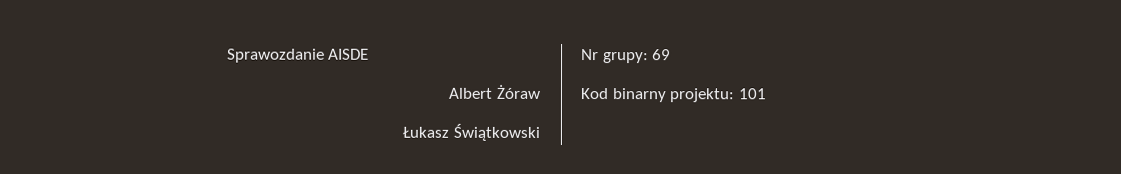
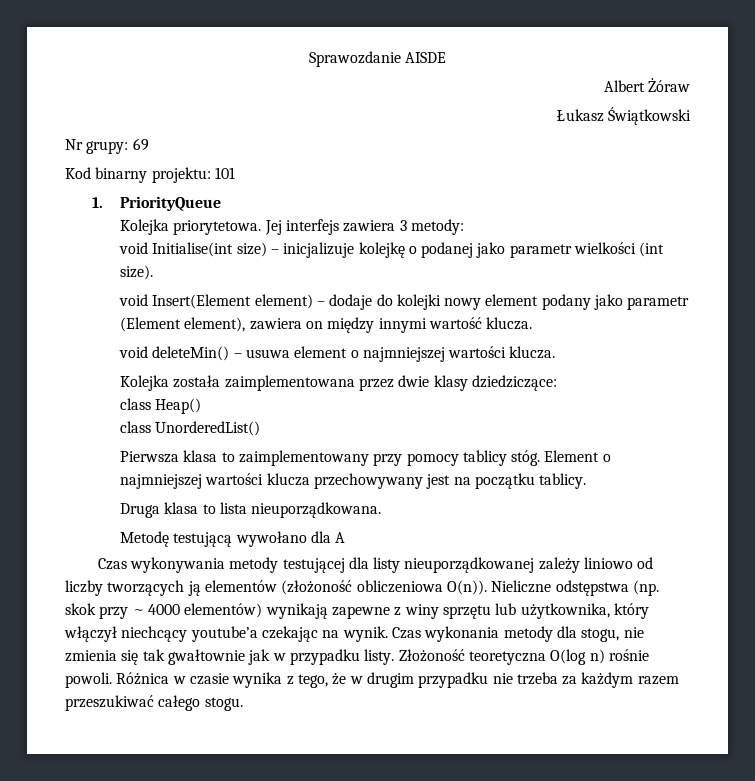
(766, 94) none -> [92,196,221,211] [119,219,464,235] [118,242,665,258] [119,265,153,280] [118,294,690,310] [119,317,533,333] [118,346,556,362] [119,375,557,391] [119,398,202,414] [119,421,261,436] [119,450,611,466] [119,473,587,489] [119,502,382,518] [119,531,346,547] [97,557,654,573] [65,580,659,596] [65,603,649,619] [64,626,644,642] [65,649,649,665] [65,672,679,688] [65,695,243,711] // 1. PriorityQueue // Kolejka priorytetowa. Jej interfejs zawiera 3 metody: // void Initialise(int size) – inicjalizuje kolejkę o podanej jako parametr wielkości (int size). // void Insert(Element element) – dodaje do kolejki nowy element podany jako parametr (Element element), zawiera on między innymi wartość klucza. // void deleteMin() – usuwa element o najmniejszej wartości klucza. // Kolejka została zaimplementowana przez dwie klasy dziedziczące: // class Heap() // class UnorderedList() // Pierwsza klasa to zaimplementowany przy pomocy tablicy stóg. Element o najmniejszej wartości klucza przechowywany jest na początku tablicy. // Druga klasa to lista nieuporządkowana. // Metodę testującą wywołano dla A // Czas wykonywania metody testującej dla listy nieuporządkowanej zależy liniowo od liczby tworzących ją elementów (złożoność obliczeniowa O(n)). Nieliczne odstępstwa (np. skok przy ~ 4000 elementów) wynikają zapewne z winy sprzętu lub użytkownika, który włączył niechcący youtube’a czekając na wynik. Czas wykonania metody dla stogu, nie zmienia się tak gwałtownie jak w przypadku listy. Złożoność teoretyczna O(log n) rośnie powoli. Różnica w czasie wynika z tego, że w drugim przypadku nie trzeba za każdym razem przeszukiwać całego stogu.

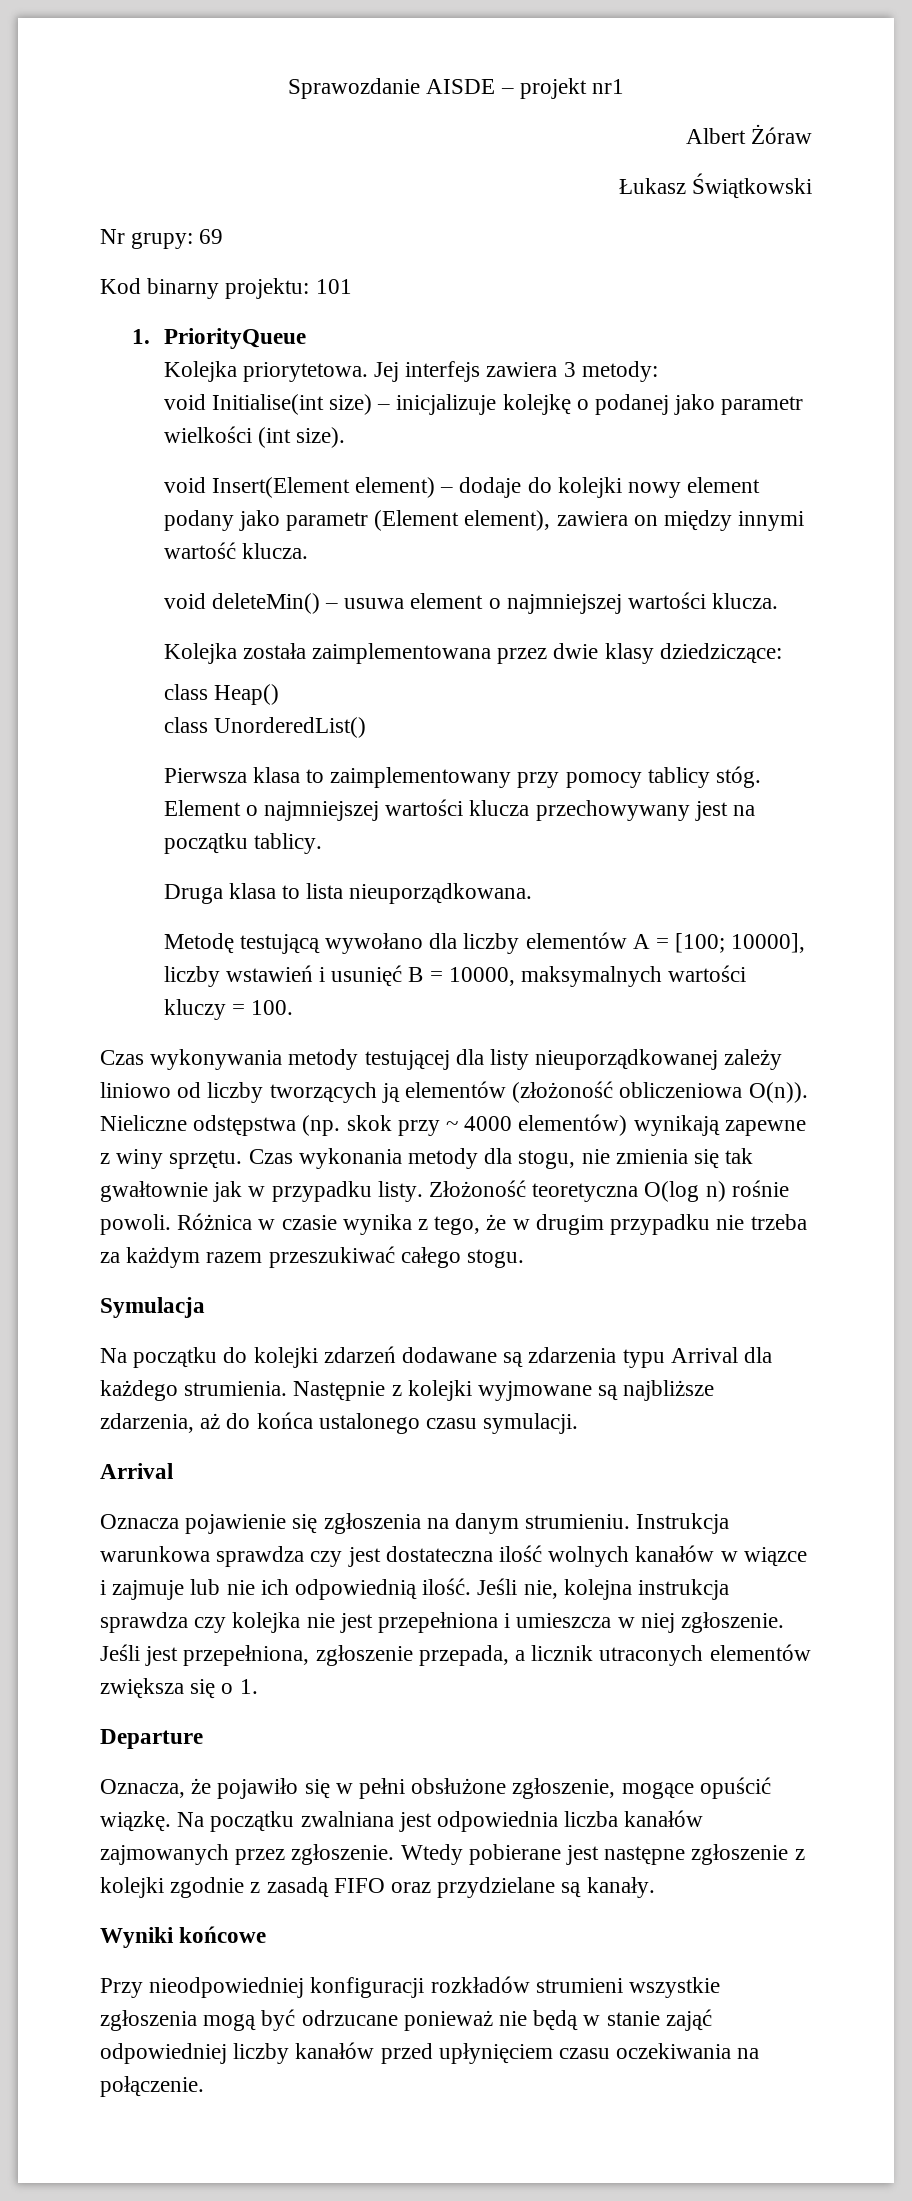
(447, 57) none -> [500,78,624,99] – projekt nr1
(331, 537) none -> [463,932,627,954] liczby elementów
(346, 537) none -> [656,933,806,953] [163,965,747,987] [163,999,294,1020] = [100; 10000], liczby wstawień i usunięć B = 10000, maksymalnych wartości kluczy = 100.
[442,603,649,619] [64,626,388,642] sprzętu lub użytkownika, który włączył niechcący youtube’a czekając na wynik. -> [169,1150,243,1169] sprzętu.
(243, 704) none -> [100,1297,205,1318] [100,1346,773,1368] [100,1380,715,1401] [100,1412,579,1434] [100,1463,173,1479] [100,1513,730,1534] [100,1545,807,1567] [100,1578,730,1600] [100,1612,785,1633] [100,1644,811,1666] [100,1678,258,1699] [100,1729,203,1749] [100,1777,771,1799] [100,1810,704,1832] [100,1844,805,1865] [100,1877,655,1898] [100,1926,267,1948] [100,1976,721,1998] [100,2009,712,2031] [100,2042,760,2064] [100,2076,204,2097] // Symulacja // Na początku do kolejki zdarzeń dodawane są zdarzenia typu Arrival dla każdego strumienia. Następnie z kolejki wyjmowane są najbliższe zdarzenia, aż do końca ustalonego czasu symulacji. // Arrival // Oznacza pojawienie się zgłoszenia na danym strumieniu. Instrukcja warunkowa sprawdza czy jest dostateczna ilość wolnych kanałów w wiązce i zajmuje lub nie ich odpowiednią ilość. Jeśli nie, kolejna instrukcja sprawdza czy kolejka nie jest przepełniona i umieszcza w niej zgłoszenie. Jeśli jest przepełniona, zgłoszenie przepada, a licznik utraconych elementów zwiększa się o 1. // Departure // Oznacza, że pojawiło się w pełni obsłużone zgłoszenie, mogące opuścić wiązkę. Na początku zwalniana jest odpowiednia liczba kanałów zajmowanych przez zgłoszenie. Wtedy pobierane jest następne zgłoszenie z kolejki zgodnie z zasadą FIFO oraz przydzielane są kanały. // Wyniki końcowe // Przy nieodpowiedniej konfiguracji rozkładów strumieni wszystkie zgłoszenia mogą być odrzucane ponieważ nie będą w stanie zająć odpowiedniej liczby kanałów przed upłynięciem czasu oczekiwania na połączenie.

